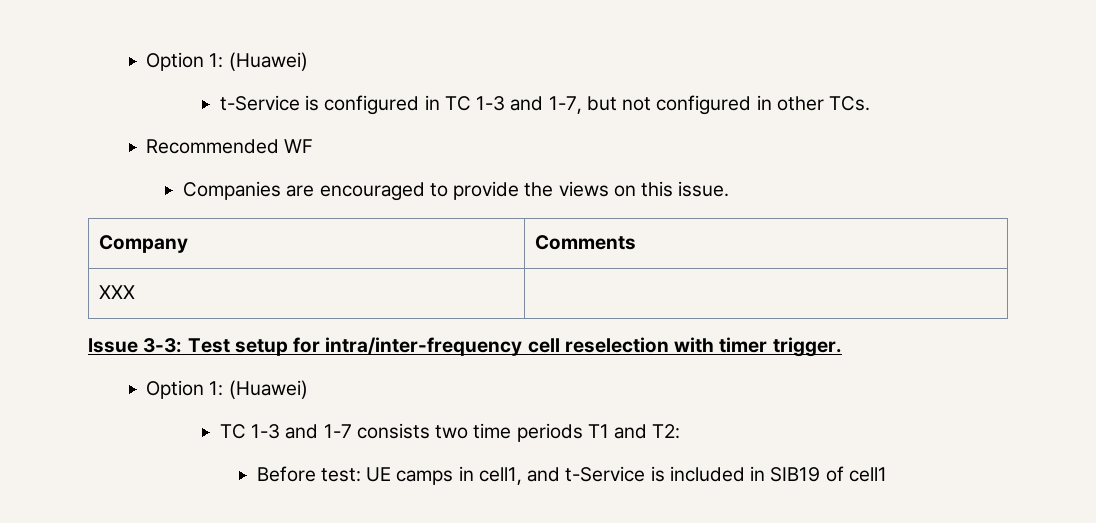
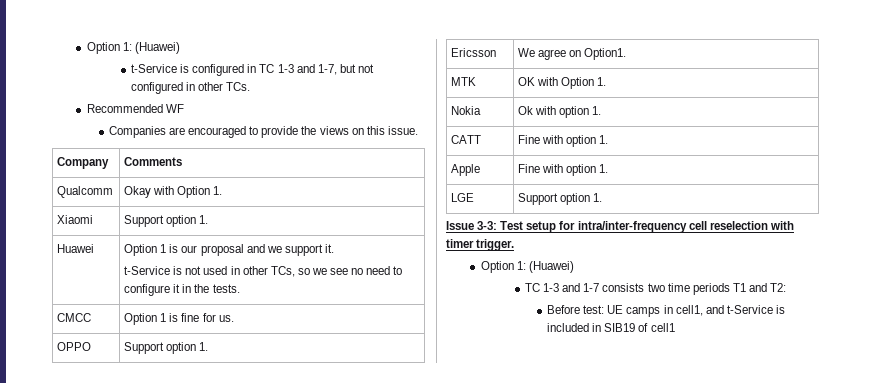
[98,285,135,299] XXX | -> [57,186,114,198] [124,186,223,198] [57,215,94,224] [124,215,209,227] [57,244,95,253] [124,244,334,256] [124,266,403,277] [124,284,240,296] [57,313,92,322] [124,313,234,325] [57,342,92,351] [124,342,209,354] [451,48,497,57] [518,48,627,60] [451,77,477,86] [518,77,607,89] [451,106,482,115] [518,106,602,118] [451,135,482,144] [518,135,609,147] [451,164,481,176] [518,164,609,176] [451,193,475,202] [518,193,603,205] Qualcomm | Okay with Option 1. // Xiaomi | Support option 1. // Huawei | Option 1 is our proposal and we support it. // t-Service is not used in other TCs, so we see no need to configure it in the tests. // CMCC | Option 1 is fine for us. // OPPO | Support option 1. // Ericsson | We agree on Option1. // MTK | OK with Option 1. // Nokia | Ok with option 1. // CATT | Fine with option 1. // Apple | Fine with option 1. // LGE | Support option 1.

